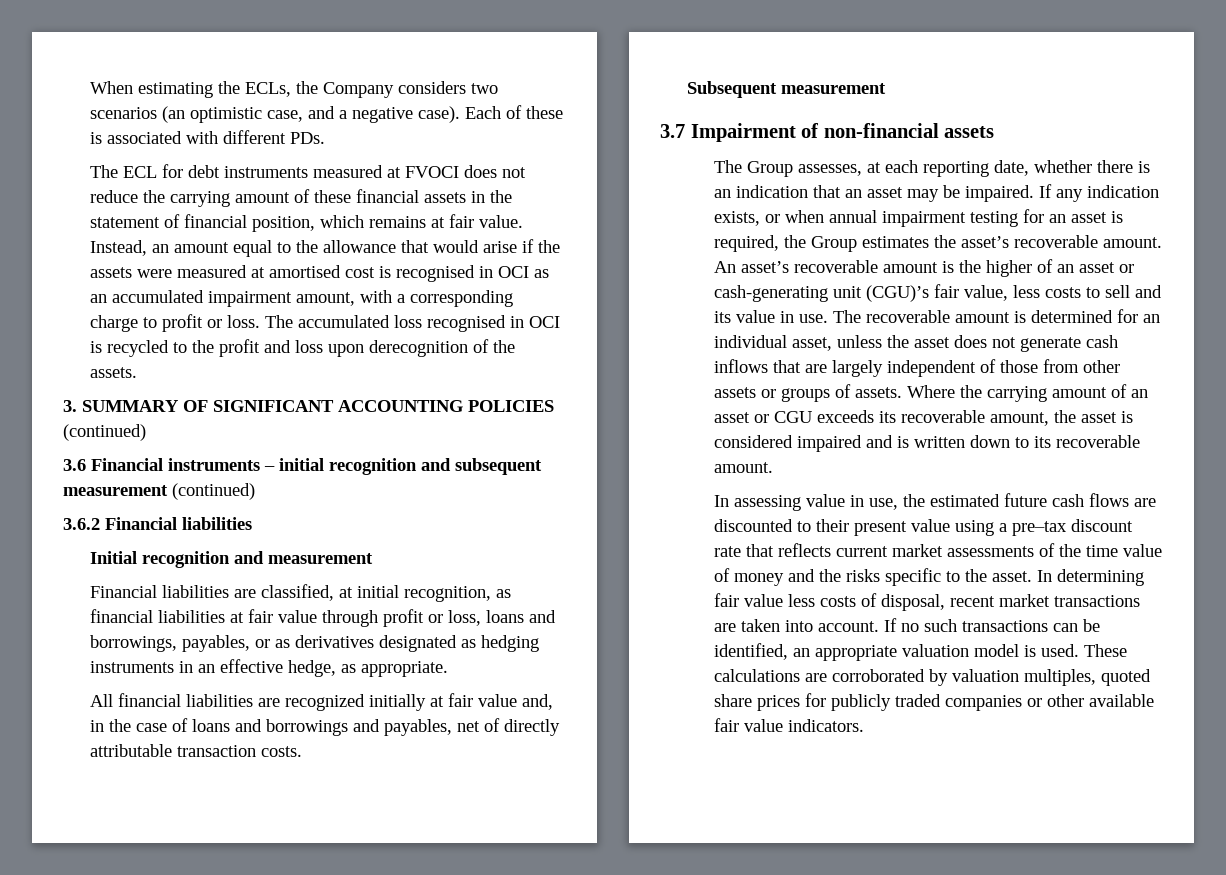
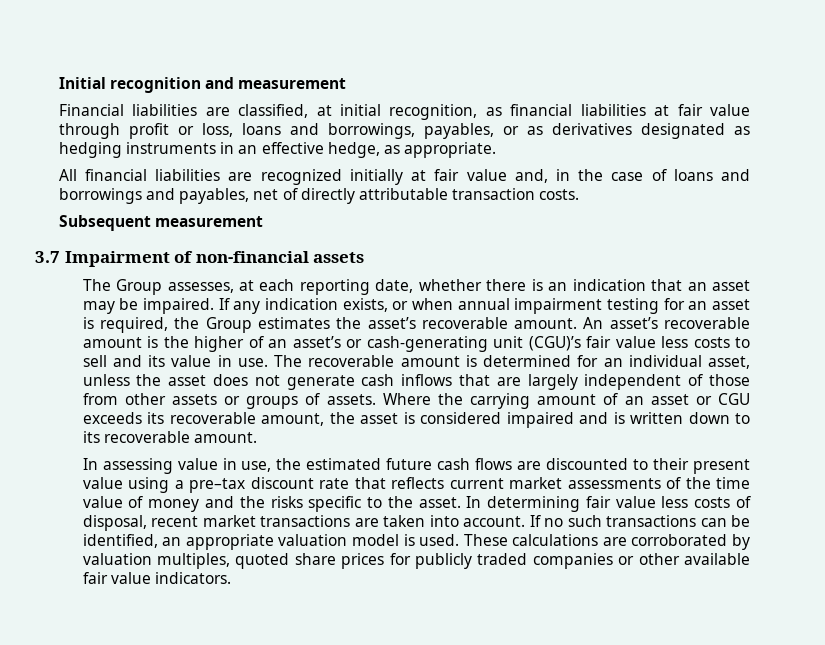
[90,81,499,98] [90,105,564,123] [90,130,326,144] [90,164,527,178] [90,189,513,207] [90,214,524,232] [90,239,561,257] [90,265,550,282] [90,290,514,307] [90,314,561,332] [90,339,516,357] [90,367,138,378] [63,400,554,412] [63,424,146,441] [63,458,542,475] [63,483,255,500] [63,517,252,530] When estimating the ECLs, the Company considers two scenarios (an optimistic case, and a negative case). Each of these is associated with different PDs. // The ECL for debt instruments measured at FVOCI does not reduce the carrying amount of these financial assets in the statement of financial position, which remains at fair value. Instead, an amount equal to the allowance that would arise if the assets were measured at amortised cost is recognised in OCI as an accumulated impairment amount, with a corresponding charge to profit or loss. The accumulated loss recognised in OCI is recycled to the profit and loss upon derecognition of the assets. // 3. SUMMARY OF SIGNIFICANT ACCOUNTING POLICIES (continued) // 3.6 Financial instruments – initial recognition and subsequent measurement (continued) // 3.6.2 Financial liabilities // -> (58, 83) none
[1079,262,1116,273] asset -> [292,336,341,348] asset’s
[964,285,1009,301] value, -> [615,336,656,348] value

